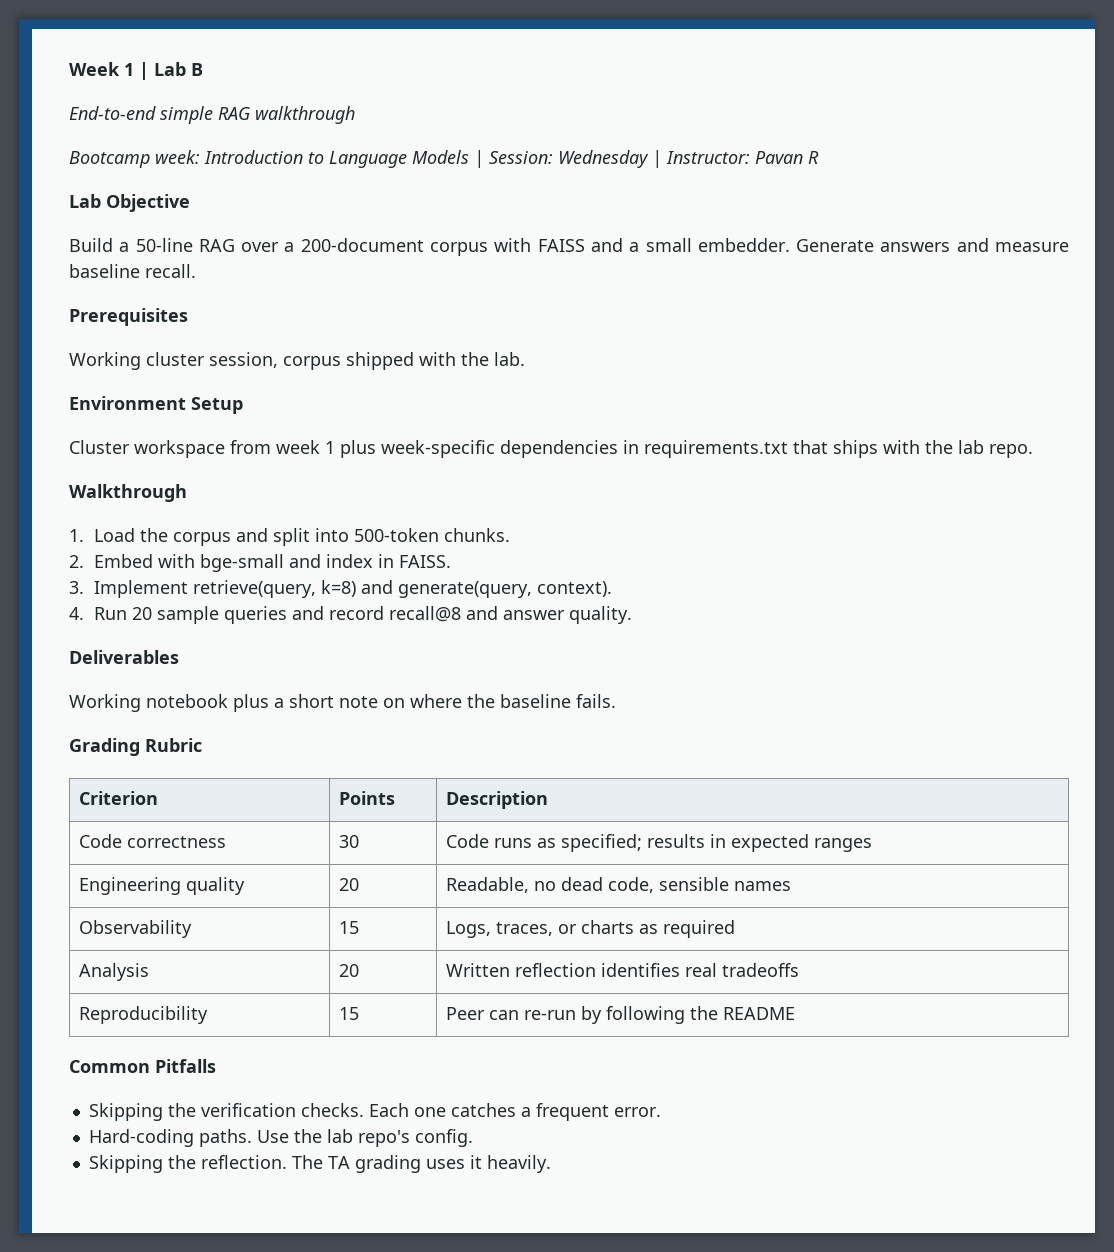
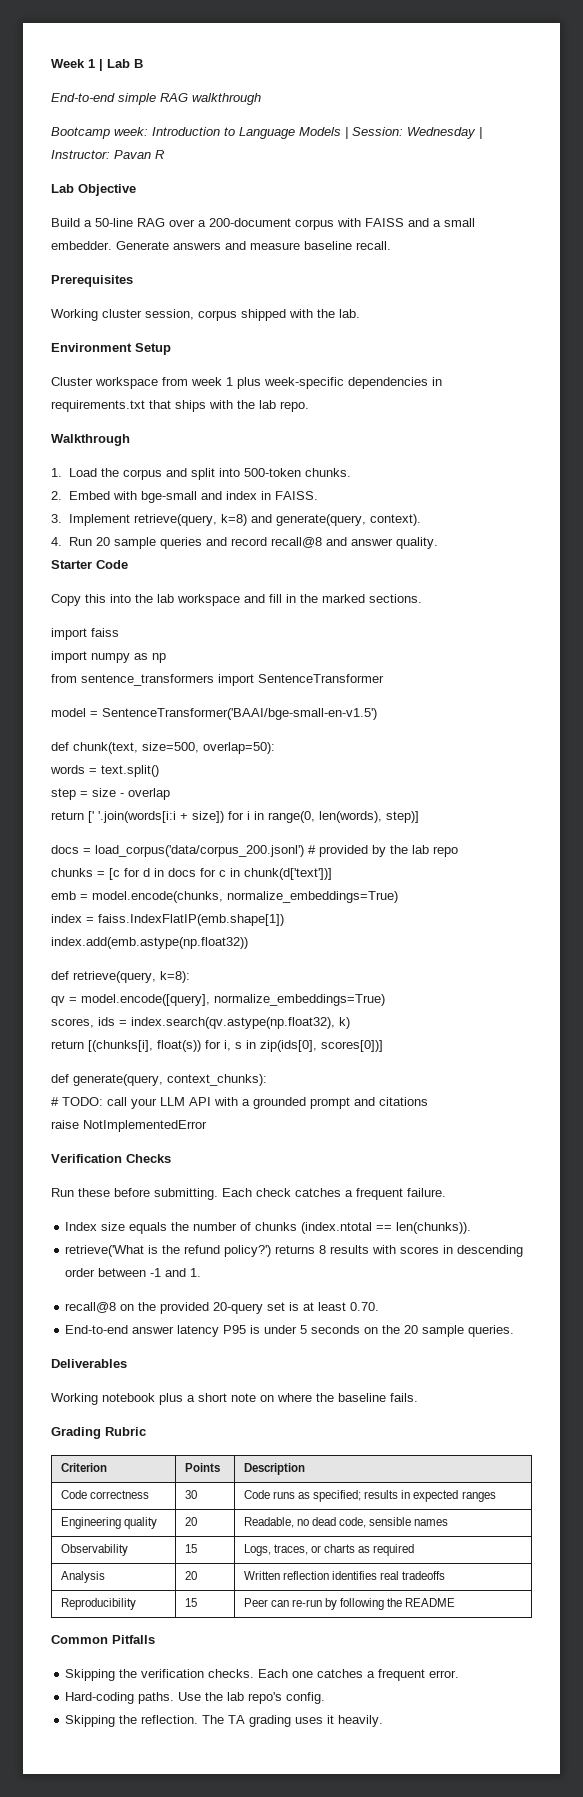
(633, 615) none -> [51,560,128,569] [51,594,422,606] [51,628,119,640] [51,651,166,663] [51,674,384,686] [51,708,377,720] [51,742,275,754] [50,765,159,777] [51,788,170,800] [51,811,419,823] [51,845,458,857] [51,868,332,880] [51,891,398,903] [51,914,284,926] [51,937,248,949] [51,971,190,983] [51,994,385,1006] [51,1017,350,1029] [51,1040,383,1052] [51,1074,267,1086] [51,1097,428,1109] [51,1120,207,1132] [51,1154,171,1163] [51,1188,446,1200] [65,1222,472,1234] [65,1245,524,1257] [65,1268,202,1277] [65,1302,380,1314] [65,1325,515,1337] // Starter Code // Copy this into the lab workspace and fill in the marked sections. // import faiss // import numpy as np // from sentence_transformers import SentenceTransformer // model = SentenceTransformer('BAAI/bge-small-en-v1.5') // def chunk(text, size=500, overlap=50): // words = text.split() // step = size - overlap // return [' '.join(words[i:i + size]) for i in range(0, len(words), step)] // docs = load_corpus('data/corpus_200.jsonl') # provided by the lab repo // chunks = [c for d in docs for c in chunk(d['text'])] // emb = model.encode(chunks, normalize_embeddings=True) // index = faiss.IndexFlatIP(emb.shape[1]) // index.add(emb.astype(np.float32)) // def retrieve(query, k=8): // qv = model.encode([query], normalize_embeddings=True) // scores, ids = index.search(qv.astype(np.float32), k) // return [(chunks[i], float(s)) for i, s in zip(ids[0], scores[0])] // def generate(query, context_chunks): // # TODO: call your LLM API with a grounded prompt and citations // raise NotImplementedError // Verification Checks // Run these before submitting. Each check catches a frequent failure. // Index size equals the number of chunks (index.ntotal == len(chunks)). // retrieve('What is the refund policy?') returns 8 results with scores in descending order between -1 and 1. // recall@8 on the provided 20-query set is at least 0.70. // End-to-end answer latency P95 is under 5 seconds on the 20 sample queries.

